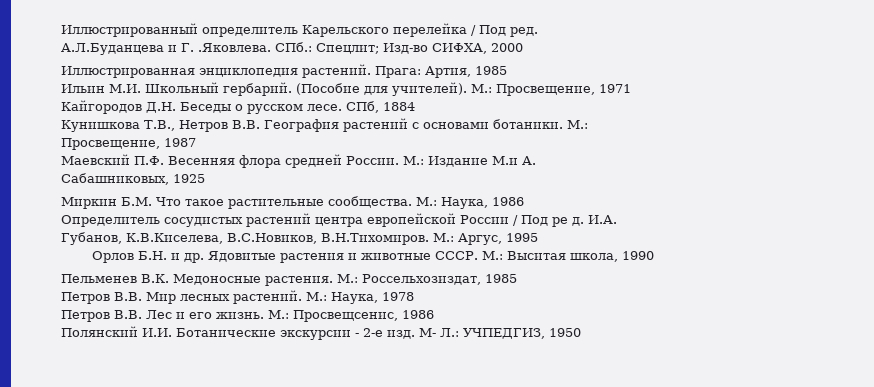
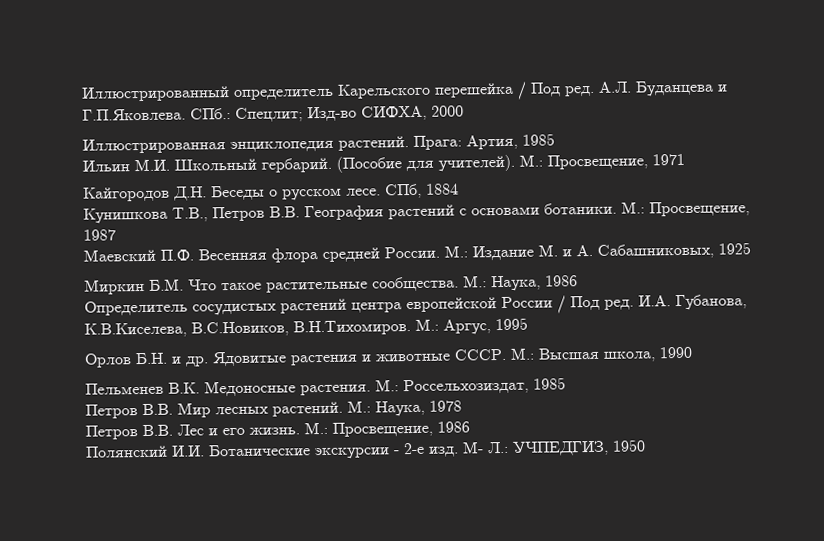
[393,23,538,37] [61,43,271,55] перелейка / Под ред. // А.Л.Буданцева и Г. .Яковлева. -> [434,80,728,100] [82,108,186,121] перешейка / Под ред. А.Л. Буданцева и Г.П.Яковлева.
[179,120,228,132] Нетров -> [212,206,265,222] Петров
(588, 124) // -> (645, 207) none
[492,156,518,165] М.и -> [538,244,572,257] М. и
(536, 160) // -> (593, 250) none
[552,217,584,227] ре д. -> [604,299,634,310] ред.
[61,232,122,245] // Губанов, -> [675,294,747,311] Губанова,
[507,251,567,260] Выситая -> [538,347,599,360] Высшая
[293,310,398,322] Просвещсенис, -> [332,421,433,437] Просвещение,

